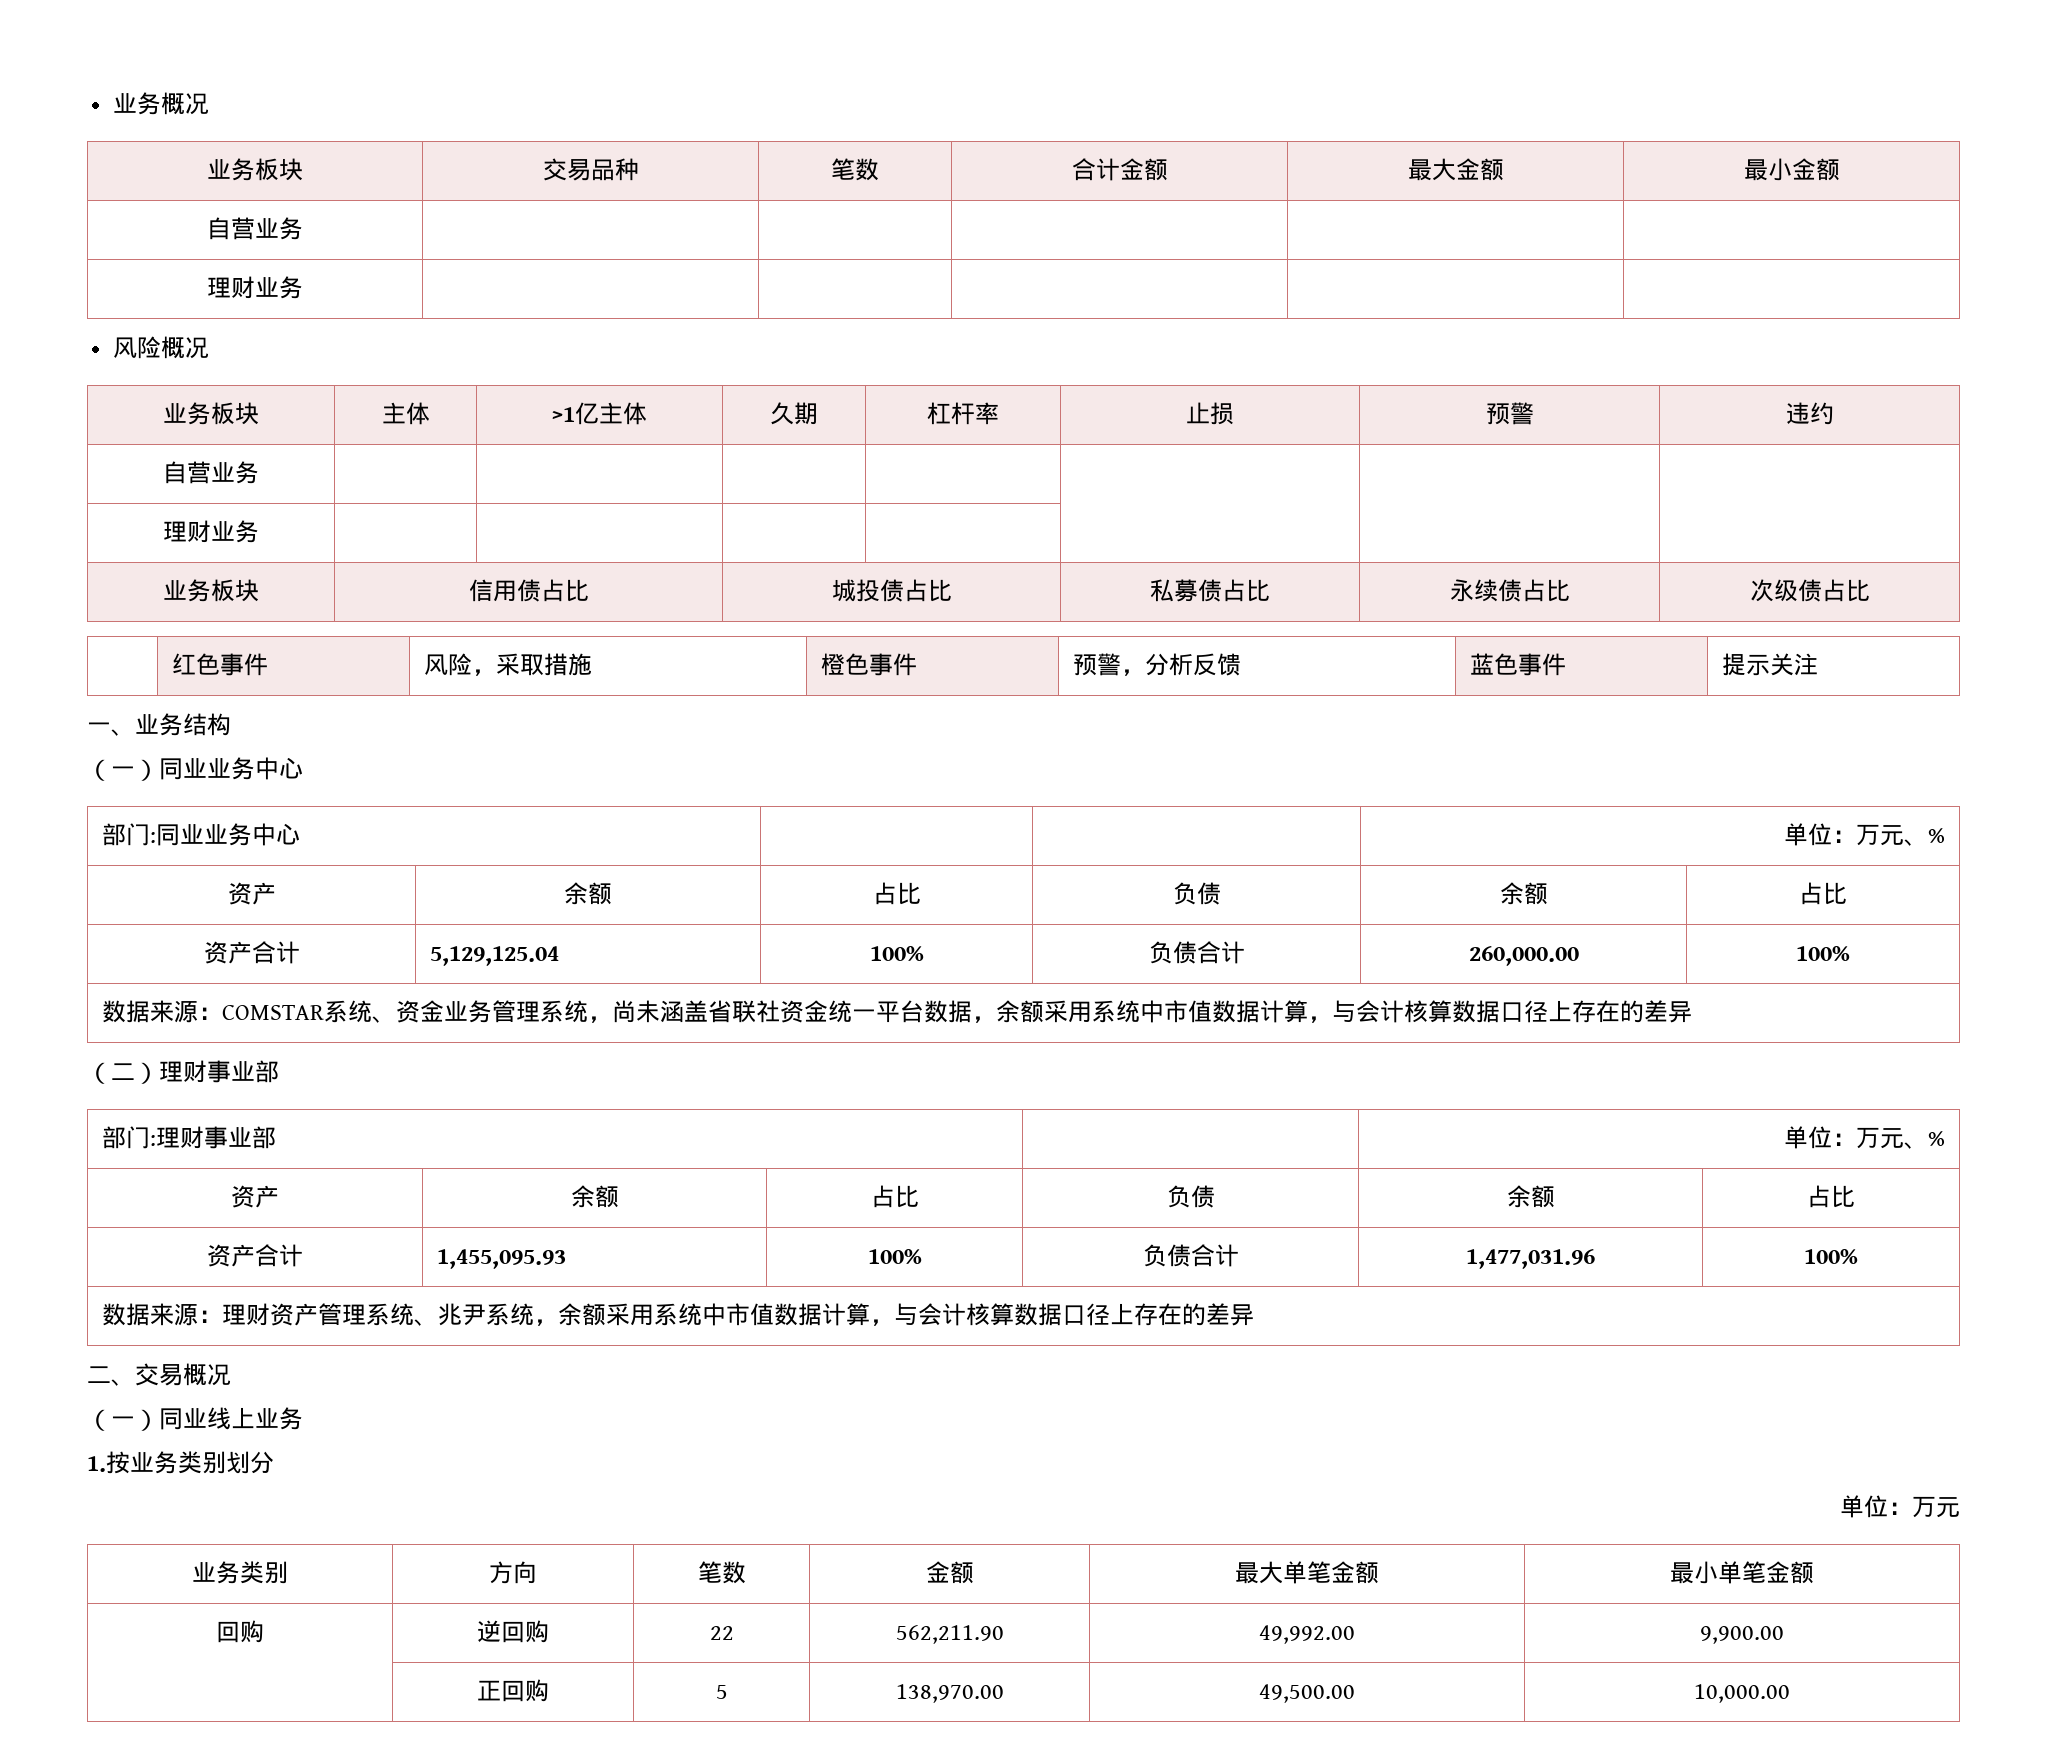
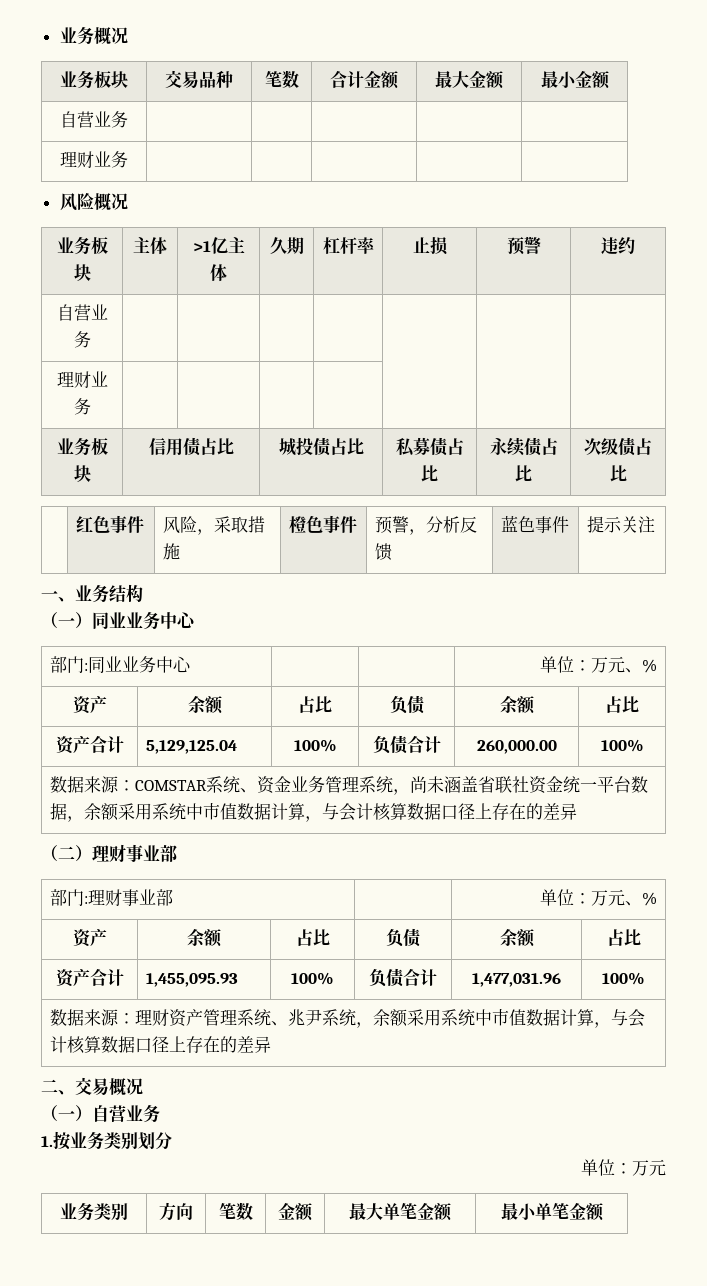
[159,1407,255,1430] 同业线上 -> [92,1105,126,1123] 自营
[216,1620,264,1643] [477,1620,549,1643] [709,1626,734,1640] [895,1625,1004,1644] [1259,1625,1355,1644] [1700,1626,1784,1644] [477,1679,549,1702] [715,1685,728,1699] [895,1684,1004,1703] [1259,1684,1355,1703] [1694,1684,1790,1703] // 回购 | 逆回购 | 22 | 562,211.90 | 49,992.00 | 9,900.00 // | 正回购 | 5 | 138,970.00 | 49,500.00 | 10,000.00 -> (604, 1212) none

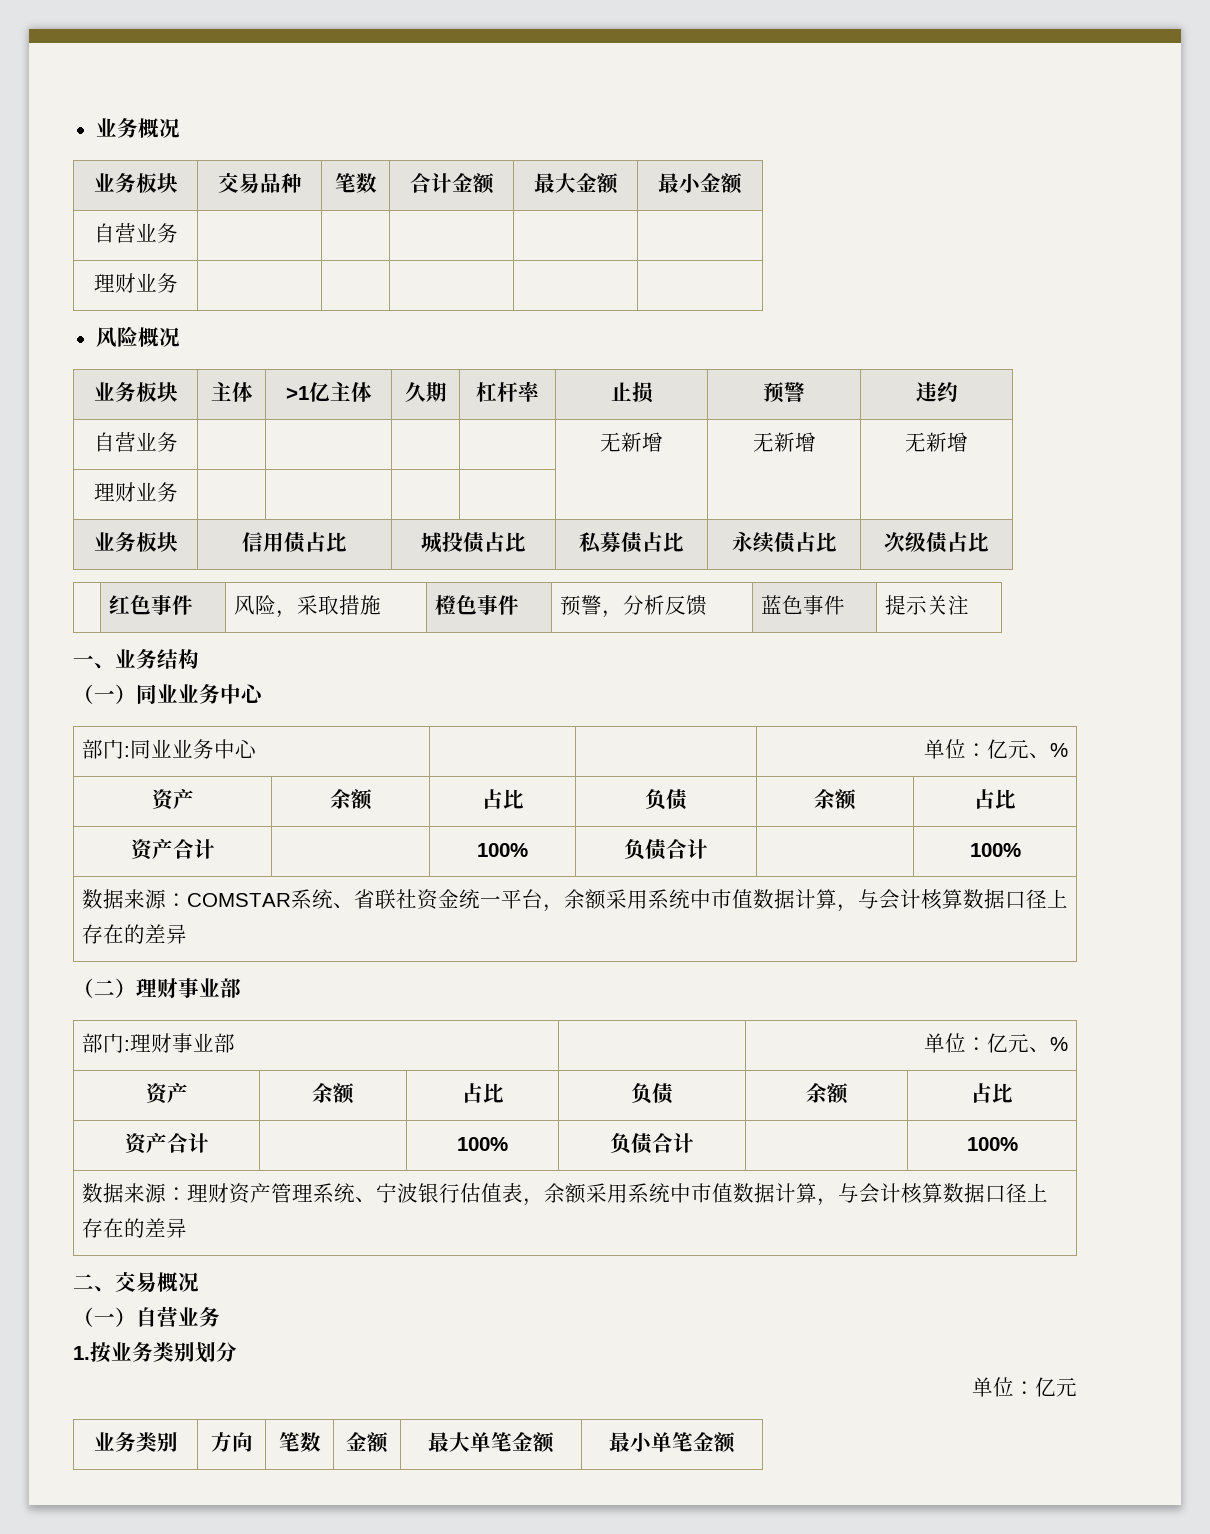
(91, 339) | | -> [600,432,663,452] [752,432,816,452] [905,432,968,452] 无新增 | 无新增 | 无新增
[590,657,608,673] 万 -> [987,739,1009,759] 亿
[146,740,238,754] [293,739,337,752] [372,735,441,754] [476,740,557,754] 5,129,125.04 | 100% | 负债合计 | 260,000.00 -> [476,843,528,857] [624,839,708,860] | 100% | 负债合计 |
[257,776,479,795] 资金业务管理系统，尚未涵盖 -> (354, 906) none
[631,776,649,793] [50,803,68,820] 数据 -> (543, 899) none
[590,890,608,906] 万 -> [987,1033,1009,1053] 亿
[146,973,239,987] [291,972,334,985] [369,968,437,987] [472,973,561,987] 1,455,095.93 | 100% | 负债合计 | 1,477,031.96 -> [456,1137,508,1151] [610,1133,694,1154] | 100% | 负债合计 |
[288,1009,357,1026] 兆尹系统 -> [375,1183,523,1203] 宁波银行估值表
[632,1160,649,1176] 万 -> [1035,1377,1056,1397] 亿

